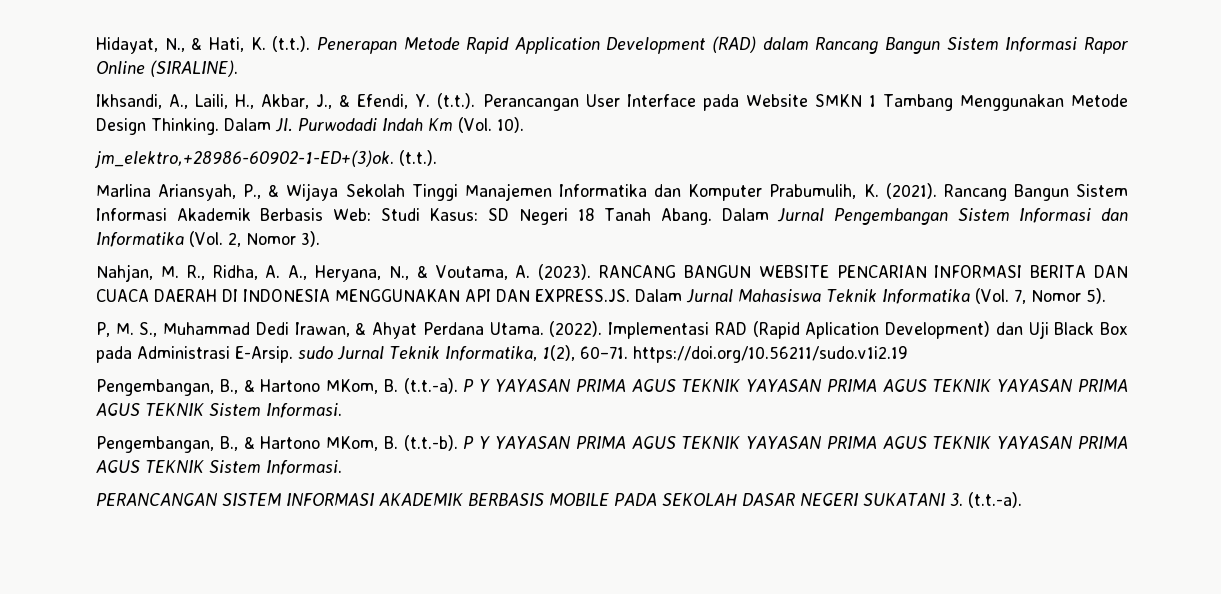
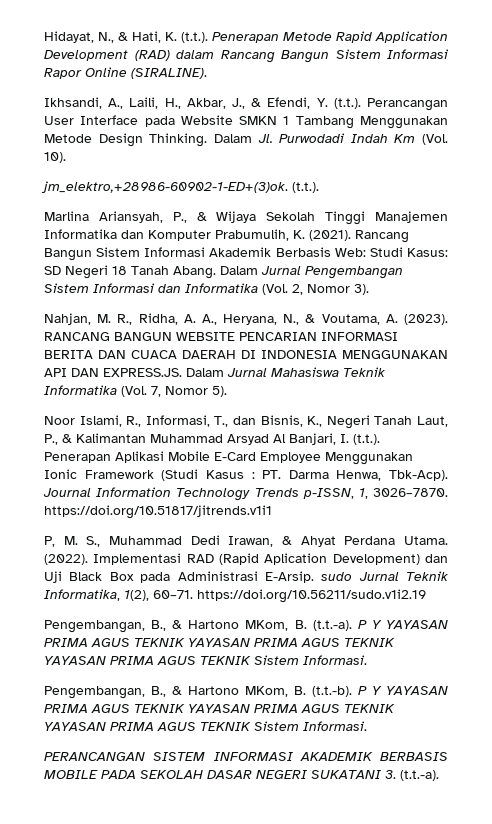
(1106, 296) none -> [44,415,449,429] [44,433,380,445] [44,451,413,465] [44,469,448,481] [43,487,448,501] [44,505,272,519] // Noor Islami, R., Informasi, T., dan Bisnis, K., Negeri Tanah Laut, P., & Kalimantan Muhammad Arsyad Al Banjari, I. (t.t.). Penerapan Aplikasi Mobile E-Card Employee Menggunakan Ionic Framework (Studi Kasus : PT. Darma Henwa, Tbk-Acp). Journal Information Technology Trends p-ISSN, 1, 3026–7870. https://doi.org/10.51817/jitrends.v1i1

